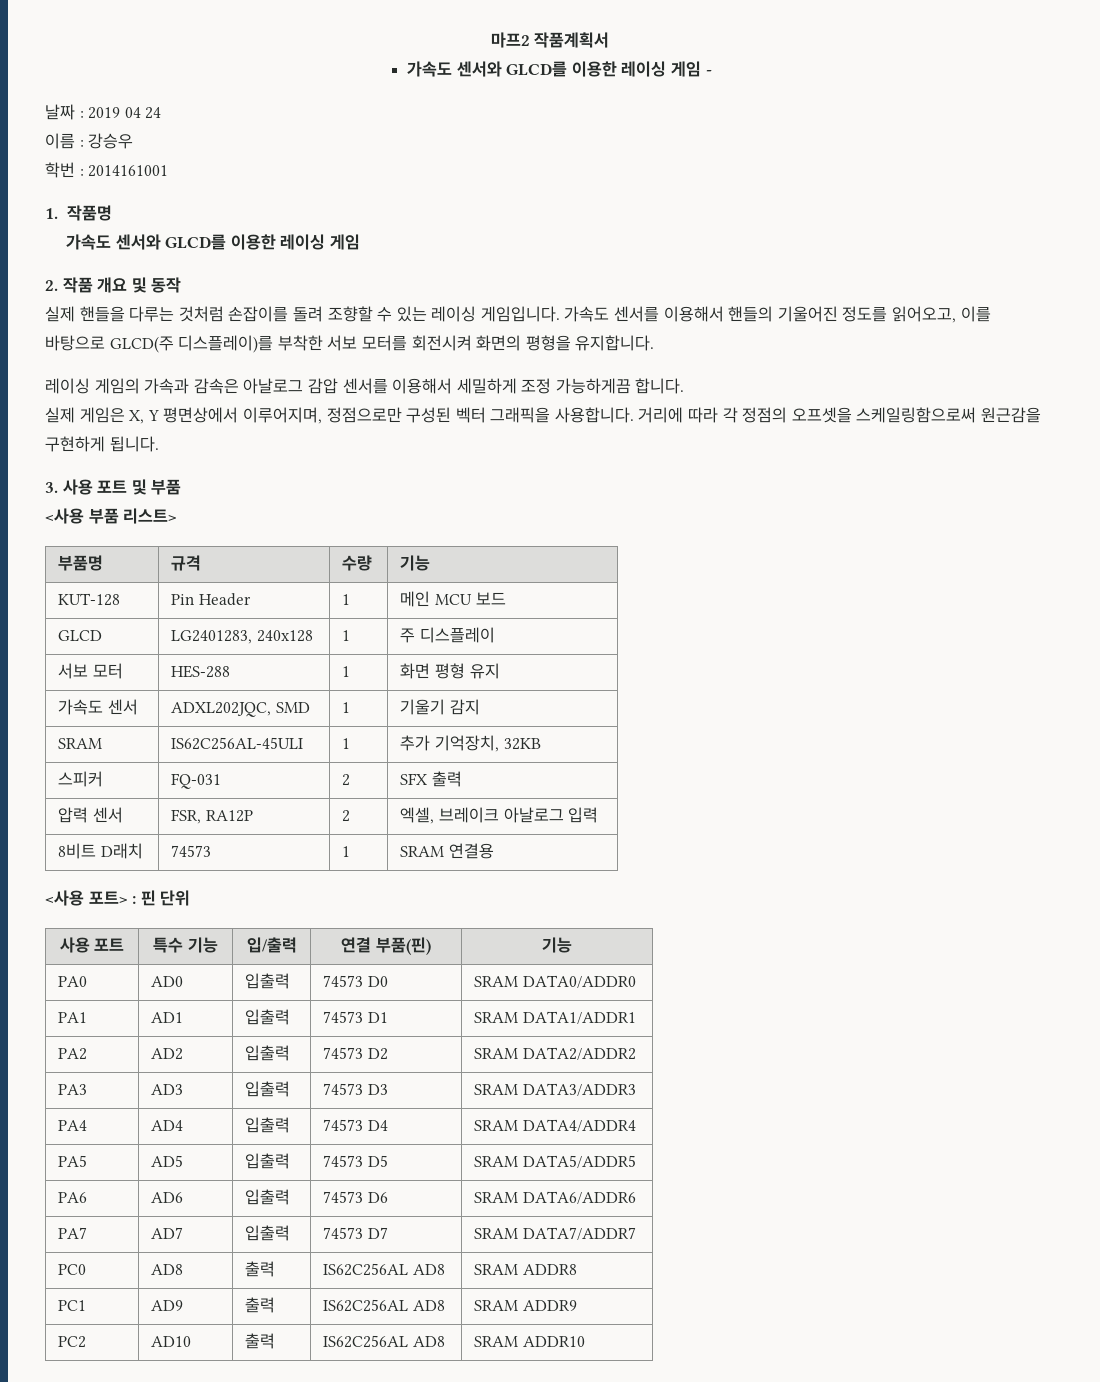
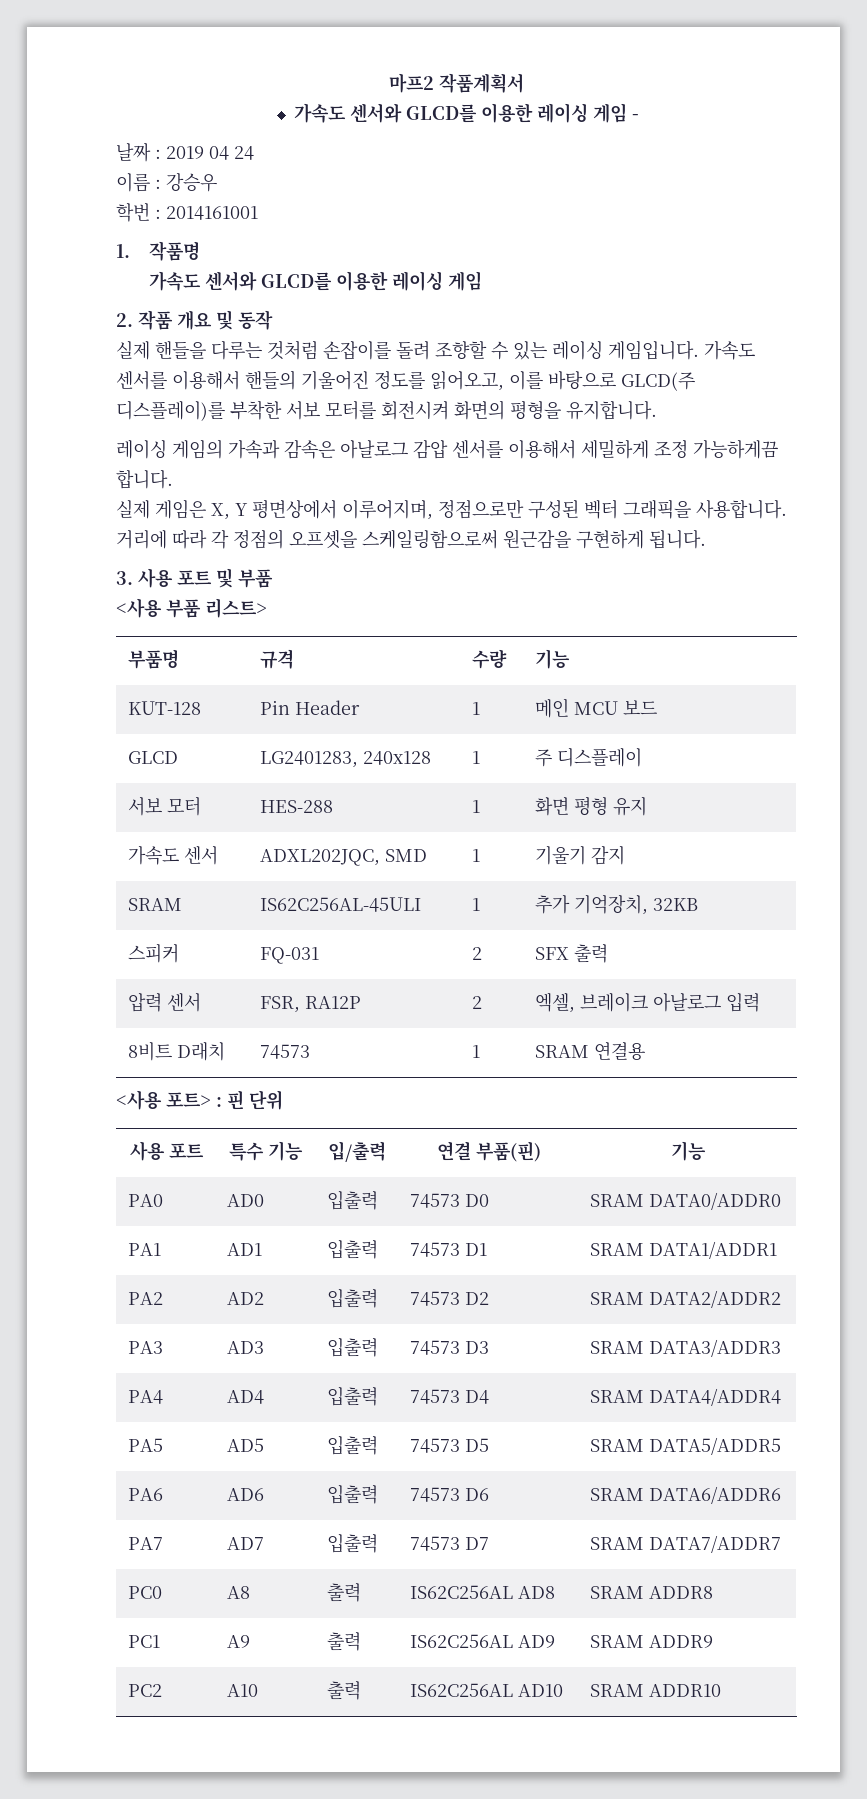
[151,1264,184,1275] AD8 -> [227,1586,251,1599] A8
[151,1300,184,1311] [245,1297,276,1313] [323,1299,446,1312] AD9 | 출력 | IS62C256AL AD8 -> [227,1635,251,1648] [327,1632,362,1651] [410,1634,556,1648] A9 | 출력 | IS62C256AL AD9
[151,1336,192,1347] [245,1333,276,1349] [323,1335,446,1348] AD10 | 출력 | IS62C256AL AD8 -> [227,1684,259,1697] [327,1681,362,1700] [410,1683,564,1697] A10 | 출력 | IS62C256AL AD10

